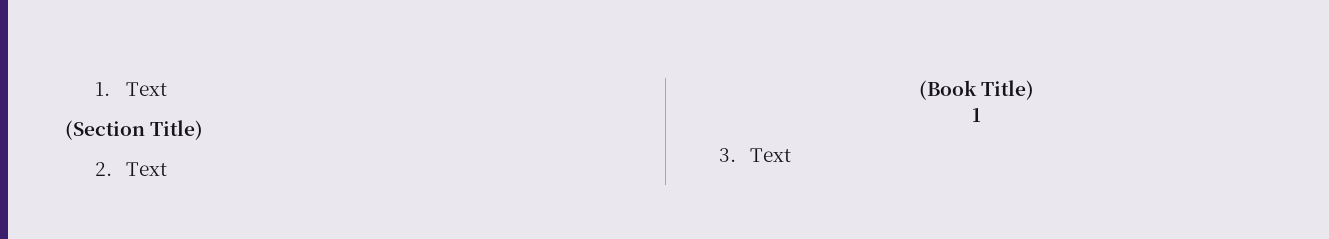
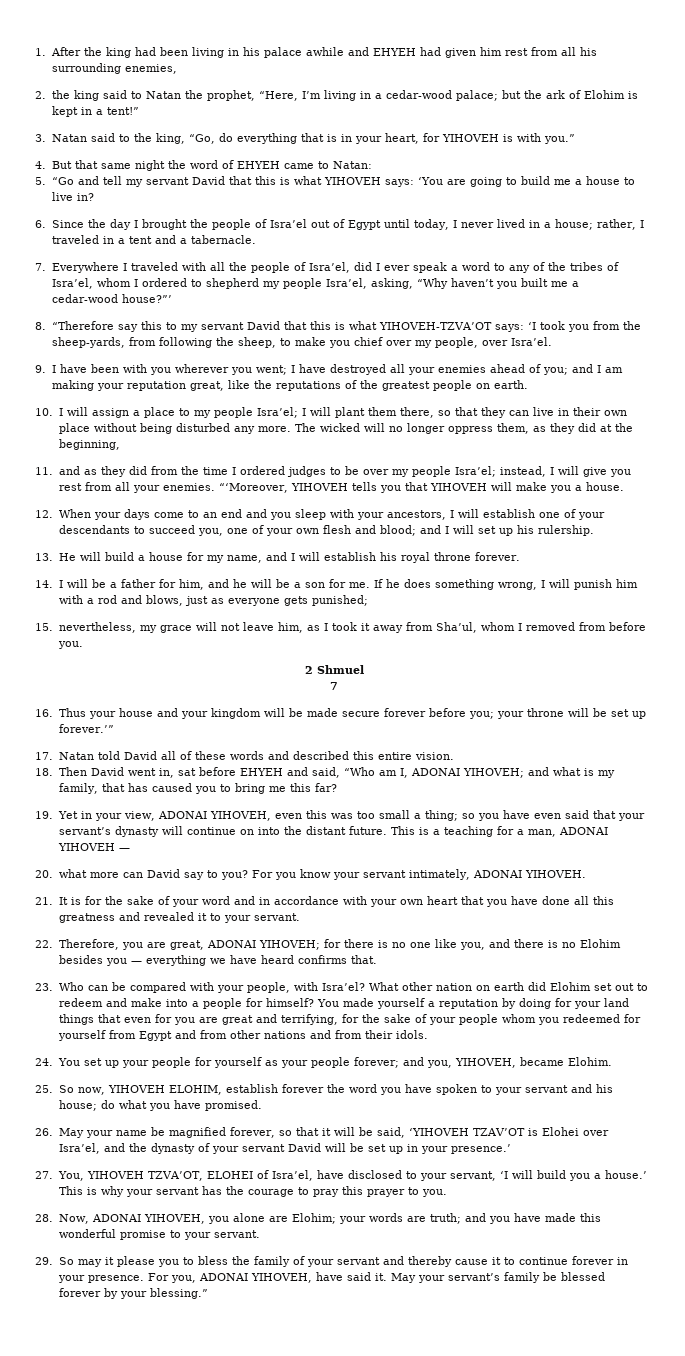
[125,82,167,96] [65,120,204,140] [95,162,167,176] [918,80,1035,100] [972,108,981,122] [719,148,791,162] Text // (Section Title) // 2. Text // (Book Title) // 1 // 3. Text -> [50,47,597,58] [51,63,177,74] [35,90,638,101] [51,106,139,117] [35,133,575,144] [35,160,372,171] [35,176,635,187] [51,192,94,201] [35,219,644,230] [51,235,256,244] [35,262,619,273] [51,278,579,289] [51,294,172,303] [35,321,641,332] [51,337,552,348] [35,364,623,375] [51,380,528,391] [35,407,627,418] [58,423,633,434] [58,439,120,450] [35,466,631,477] [58,482,624,493] [35,509,605,520] [58,525,594,536] [35,552,520,563] [35,579,638,590] [58,595,368,606] [35,622,646,633] [57,641,83,649] [304,665,364,674] [330,682,338,690] [35,708,646,719] [58,724,114,733] [35,751,454,760] [35,767,615,778] [58,783,337,794] [35,810,645,821] [58,826,608,837] [57,843,130,851] [35,869,586,880] [35,896,614,907] [58,912,300,923] [35,939,621,950] [58,955,377,966] [35,982,648,993] [58,998,629,1009] [58,1014,641,1025] [57,1030,428,1041] [35,1057,612,1068] [35,1084,613,1095] [58,1100,262,1111] [35,1127,609,1138] [58,1143,511,1154] [35,1170,647,1181] [58,1186,447,1197] [35,1213,601,1224] [58,1229,260,1240] [35,1256,628,1267] [57,1272,605,1283] [58,1288,208,1299] After the king had been living in his palace awhile and EHYEH had given him rest from all his surrounding enemies, // 2. the king said to Natan the prophet, “Here, I’m living in a cedar-wood palace; but the ark of Elohim is kept in a tent!” // 3. Natan said to the king, “Go, do everything that is in your heart, for YIHOVEH is with you.” // 4. But that same night the word of EHYEH came to Natan: // 5. “Go and tell my servant David that this is what YIHOVEH says: ‘You are going to build me a house to live in? // 6. Since the day I brought the people of Isra’el out of Egypt until today, I never lived in a house; rather, I traveled in a tent and a tabernacle. // 7. Everywhere I traveled with all the people of Isra’el, did I ever speak a word to any of the tribes of Isra’el, whom I ordered to shepherd my people Isra’el, asking, “Why haven’t you built me a cedar-wood house?”’ // 8. “Therefore say this to my servant David that this is what YIHOVEH-TZVA’OT says: ‘I took you from the sheep-yards, from following the sheep, to make you chief over my people, over Isra’el. // 9. I have been with you wherever you went; I have destroyed all your enemies ahead of you; and I am making your reputation great, like the reputations of the greatest people on earth. // 10. I will assign a place to my people Isra’el; I will plant them there, so that they can live in their own place without being disturbed any more. The wicked will no longer oppress them, as they did at the beginning, // 11. and as they did from the time I ordered judges to be over my people Isra’el; instead, I will give you rest from all your enemies. “‘Moreover, YIHOVEH tells you that YIHOVEH will make you a house. // 12. When your days come to an end and you sleep with your ancestors, I will establish one of your descendants to succeed you, one of your own flesh and blood; and I will set up his rulership. // 13. He will build a house for my name, and I will establish his royal throne forever. // 14. I will be a father for him, and he will be a son for me. If he does something wrong, I will punish him with a rod and blows, just as everyone gets punished; // 15. nevertheless, my grace will not leave him, as I took it away from Sha’ul, whom I removed from before you. // 2 Shmuel // 7 // 16. Thus your house and your kingdom will be made secure forever before you; your throne will be set up forever.’” // 17. Natan told David all of these words and described this entire vision. // 18. Then David went in, sat before EHYEH and said, “Who am I, ADONAI YIHOVEH; and what is my family, that has caused you to bring me this far? // 19. Yet in your view, ADONAI YIHOVEH, even this was too small a thing; so you have even said that your servant’s dynasty will continue on into the distant future. This is a teaching for a man, ADONAI YIHOVEH — // 20. what more can David say to you? For you know your servant intimately, ADONAI YIHOVEH. // 21. It is for the sake of your word and in accordance with your own heart that you have done all this greatness and revealed it to your servant. // 22. Therefore, you are great, ADONAI YIHOVEH; for there is no one like you, and there is no Elohim besides you — everything we have heard confirms that. // 23. Who can be compared with your people, with Isra’el? What other nation on earth did Elohim set out to redeem and make into a people for himself? You made yourself a reputation by doing for your land things that even for you are great and terrifying, for the sake of your people whom you redeemed for yourself from Egypt and from other nations and from their idols. // 24. You set up your people for yourself as your people forever; and you, YIHOVEH, became Elohim. // 25. So now, YIHOVEH ELOHIM, establish forever the word you have spoken to your servant and his house; do what you have promised. // 26. May your name be magnified forever, so that it will be said, ‘YIHOVEH TZAV’OT is Elohei over Isra’el, and the dynasty of your servant David will be set up in your presence.’ // 27. You, YIHOVEH TZVA’OT, ELOHEI of Isra’el, have disclosed to your servant, ‘I will build you a house.’ This is why your servant has the courage to pray this prayer to you. // 28. Now, ADONAI YIHOVEH, you alone are Elohim; your words are truth; and you have made this wonderful promise to your servant. // 29. So may it please you to bless the family of your servant and thereby cause it to continue forever in your presence. For you, ADONAI YIHOVEH, have said it. May your servant’s family be blessed forever by your blessing.”

